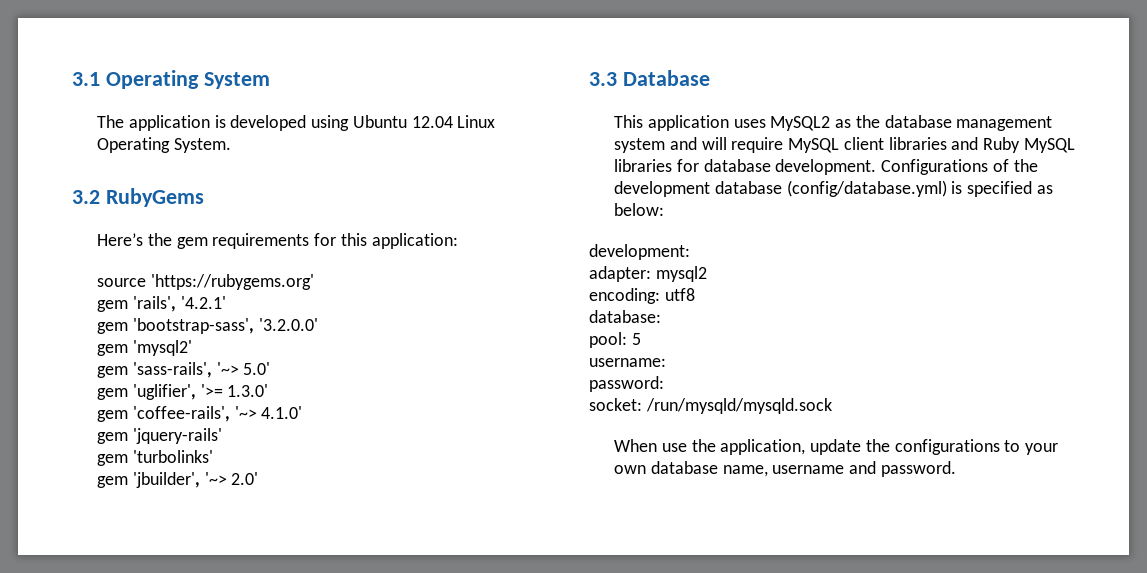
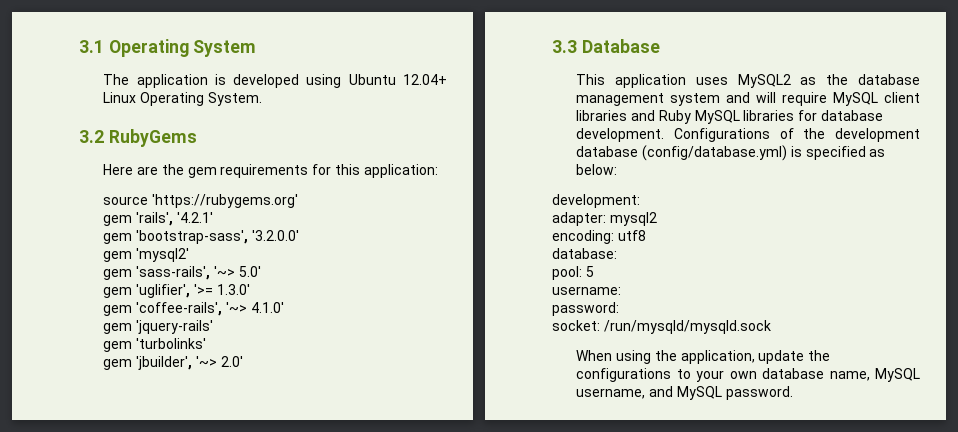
[411,116,453,128] 12.04 -> [403,74,447,85] 12.04+
[97,233,144,246] Here’s -> [103,164,159,175] Here are
[662,443,688,452] use -> [616,350,652,364] using
[772,461,877,474] username and -> [875,368,920,382] [576,386,722,400] MySQL username, and MySQL

